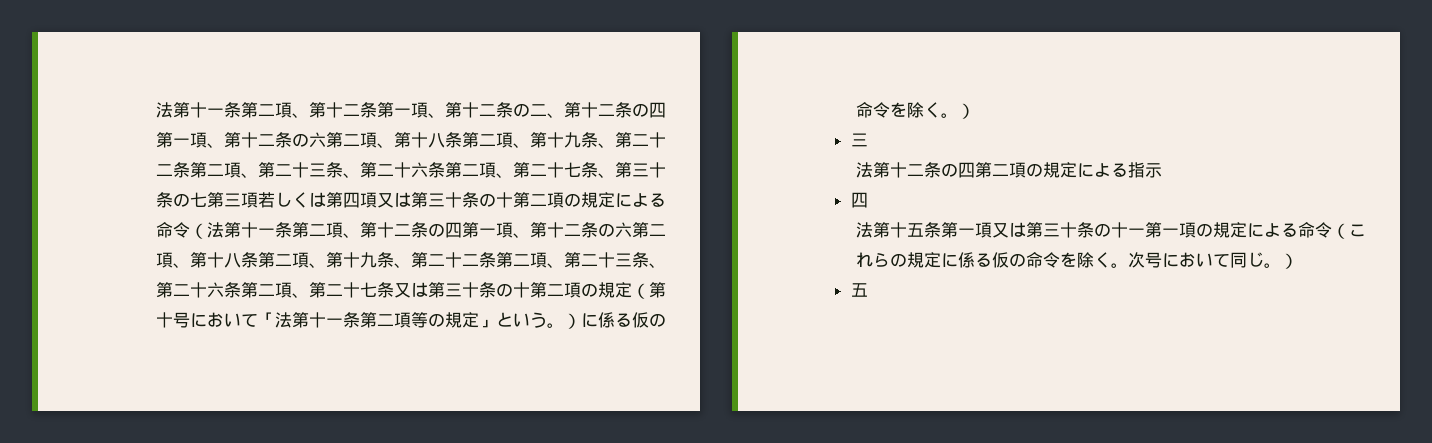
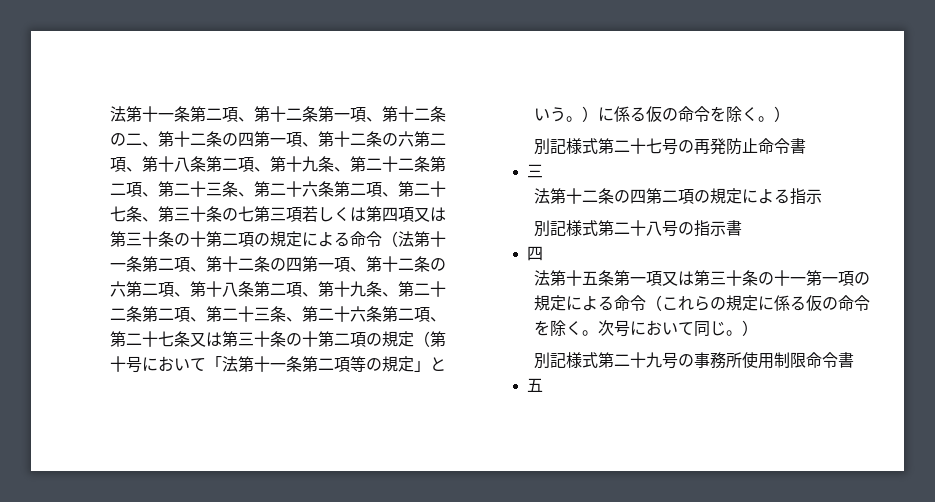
(975, 111) none -> [533,138,806,155] // 別記様式第二十七号の再発防止命令書
(1162, 170) none -> [533,220,742,237] // 別記様式第二十八号の指示書
(1298, 261) none -> [533,352,854,369] // 別記様式第二十九号の事務所使用制限命令書

